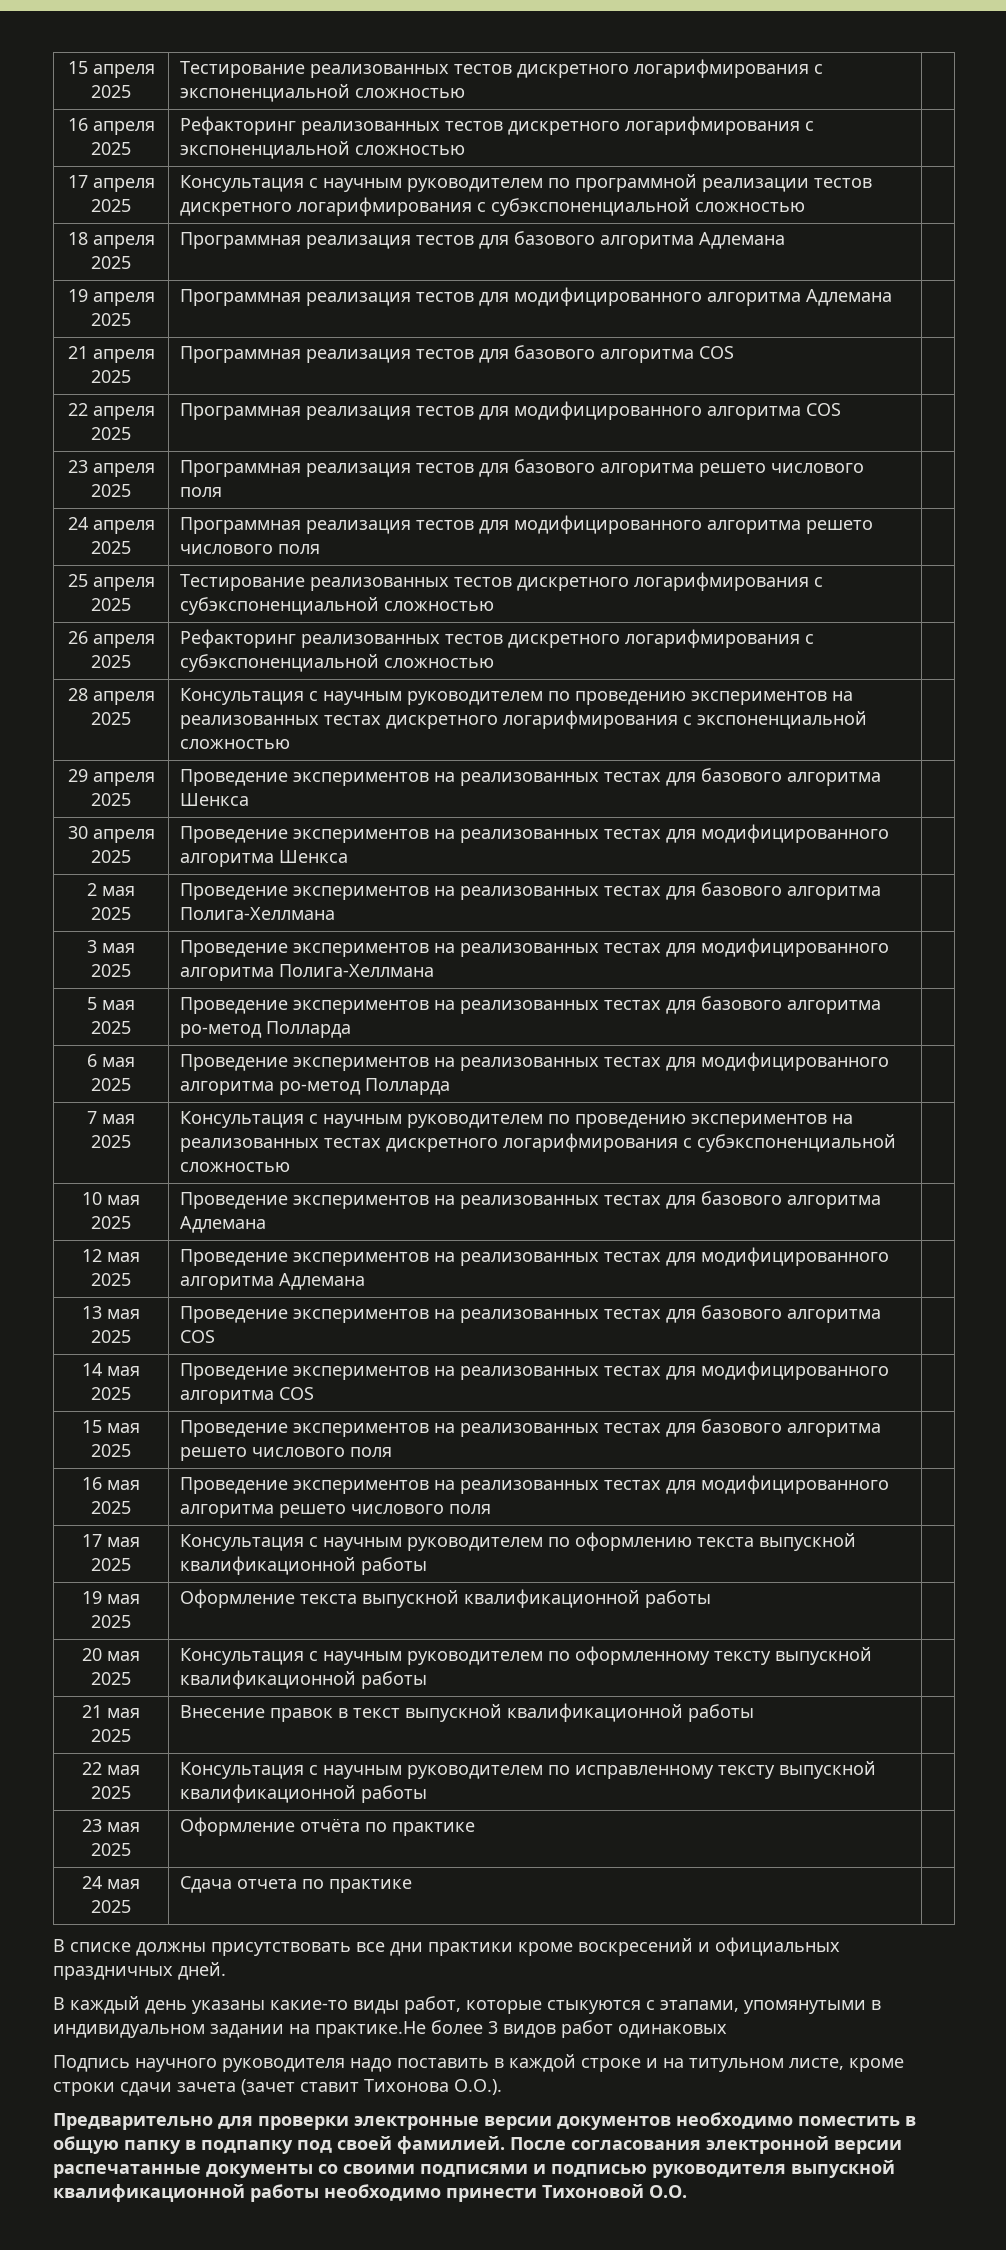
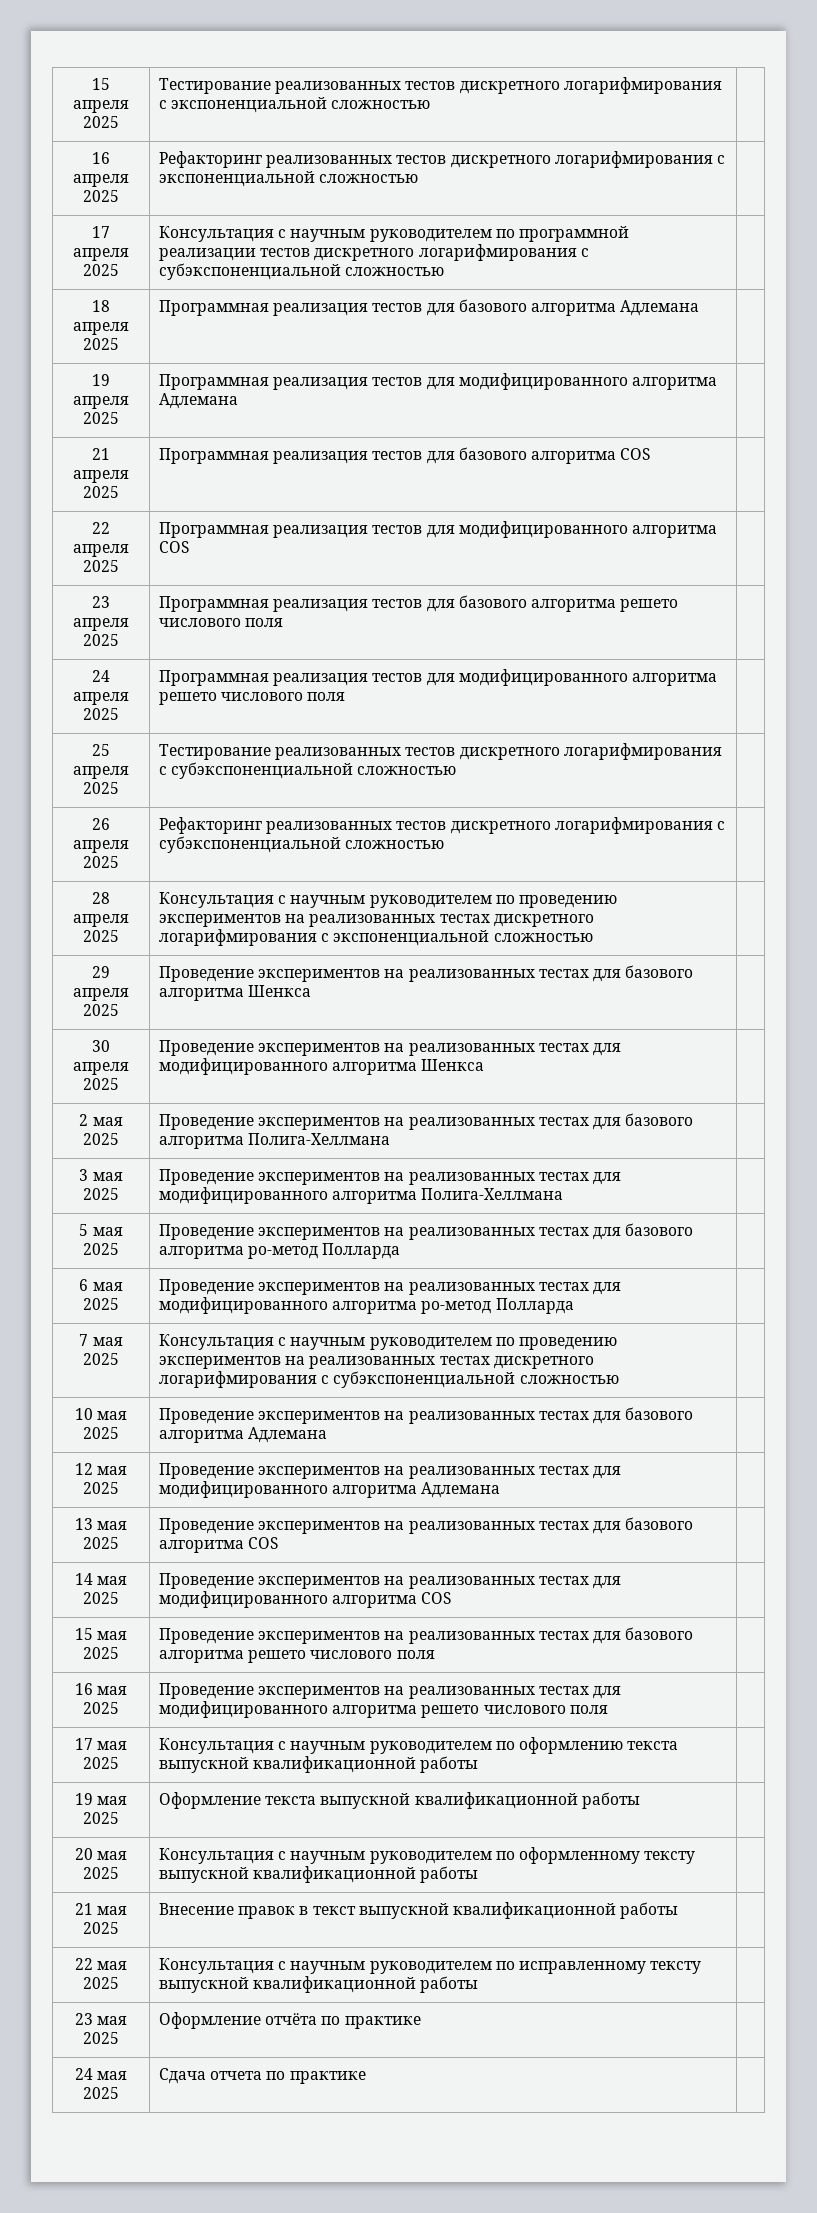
[53,1937,840,1956] [53,1962,226,1980] [53,1996,881,2014] [53,2020,727,2038] [53,2054,904,2072] [53,2079,502,2096] [53,2112,916,2130] [53,2136,902,2154] [53,2160,895,2178] [53,2184,687,2202] // В списке должны присутствовать все дни практики кроме воскресений и официальных праздничных дней. // В каждый день указаны какие-то виды работ, которые стыкуются с этапами, упомянутыми в индивидуальном задании на практике.Не более 3 видов работ одинаковых // Подпись научного руководителя надо поставить в каждой строке и на титульном листе, кроме строки сдачи зачета (зачет ставит Тихонова О.О.). // Предварительно для проверки электронные версии документов необходимо поместить в общую папку в подпапку под своей фамилией. После согласования электронной версии распечатанные документы со своими подписями и подписью руководителя выпускной квалификационной работы необходимо принести Тихоновой О.О. -> (366, 2077) none

